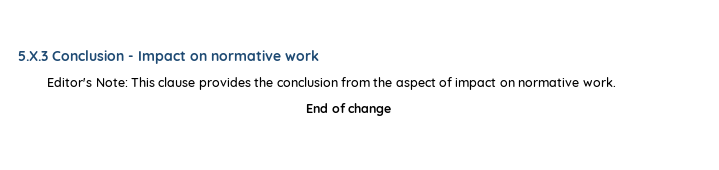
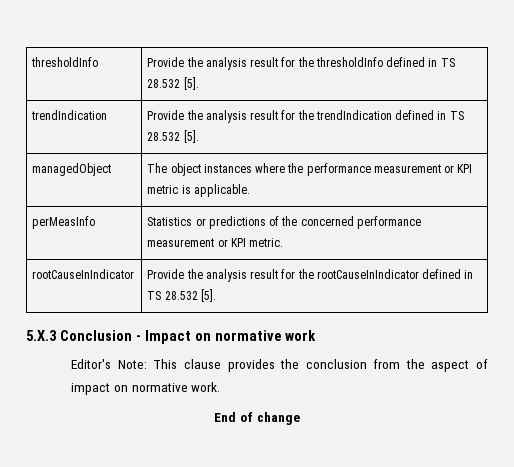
(18, 56) none -> [31,57,99,67] [147,57,455,70] [147,77,199,90] [31,110,108,120] [147,110,464,123] [147,130,199,143] [32,163,112,176] [147,163,473,176] [147,184,250,197] [32,216,96,229] [147,216,421,229] [147,238,284,247] [32,269,135,279] [147,269,474,282] [147,289,216,302] thresholdInfo | Provide the analysis result for the thresholdInfo defined in TS 28.532 [5]. // trendIndication | Provide the analysis result for the trendIndication defined in TS 28.532 [5]. // managedObject | The object instances where the performance measurement or KPI metric is applicable. // perMeasInfo | Statistics or predictions of the concerned performance measurement or KPI metric. // rootCauseInIndicator | Provide the analysis result for the rootCauseInIndicator defined in TS 28.532 [5]. //

